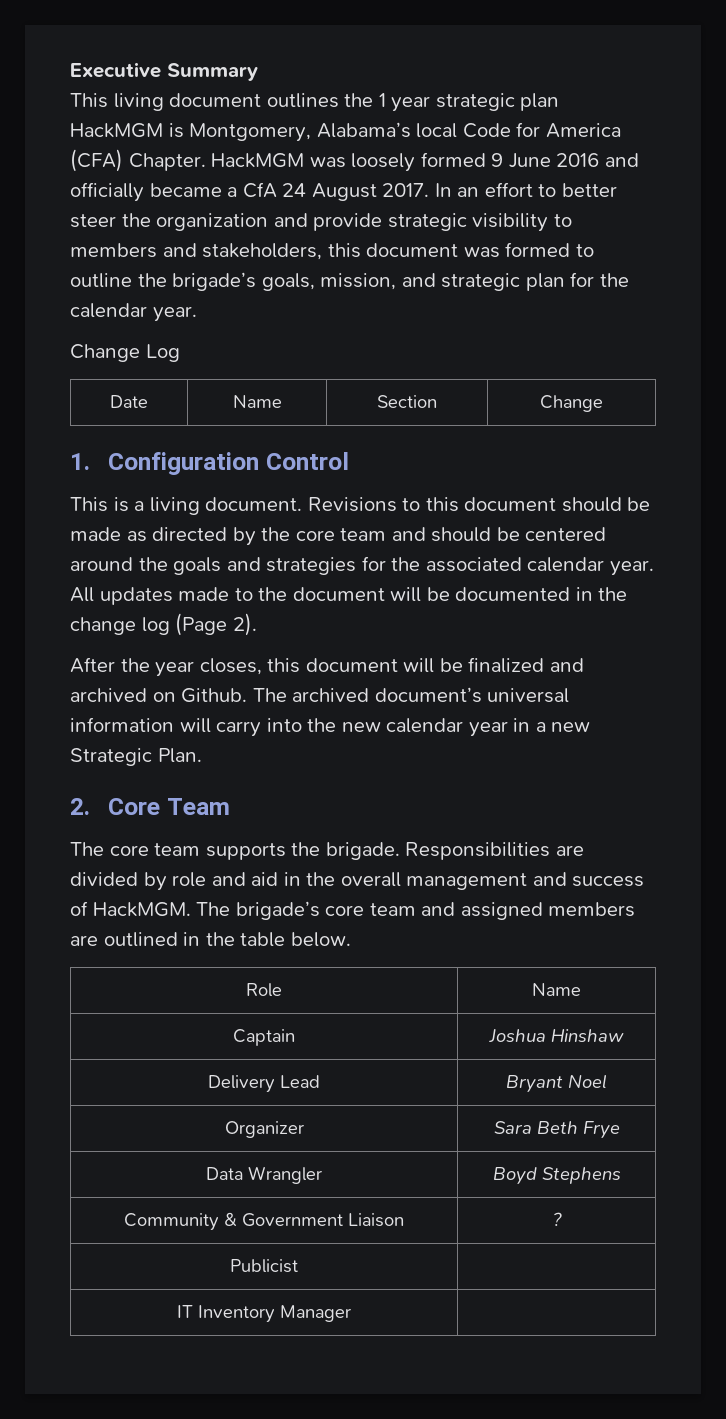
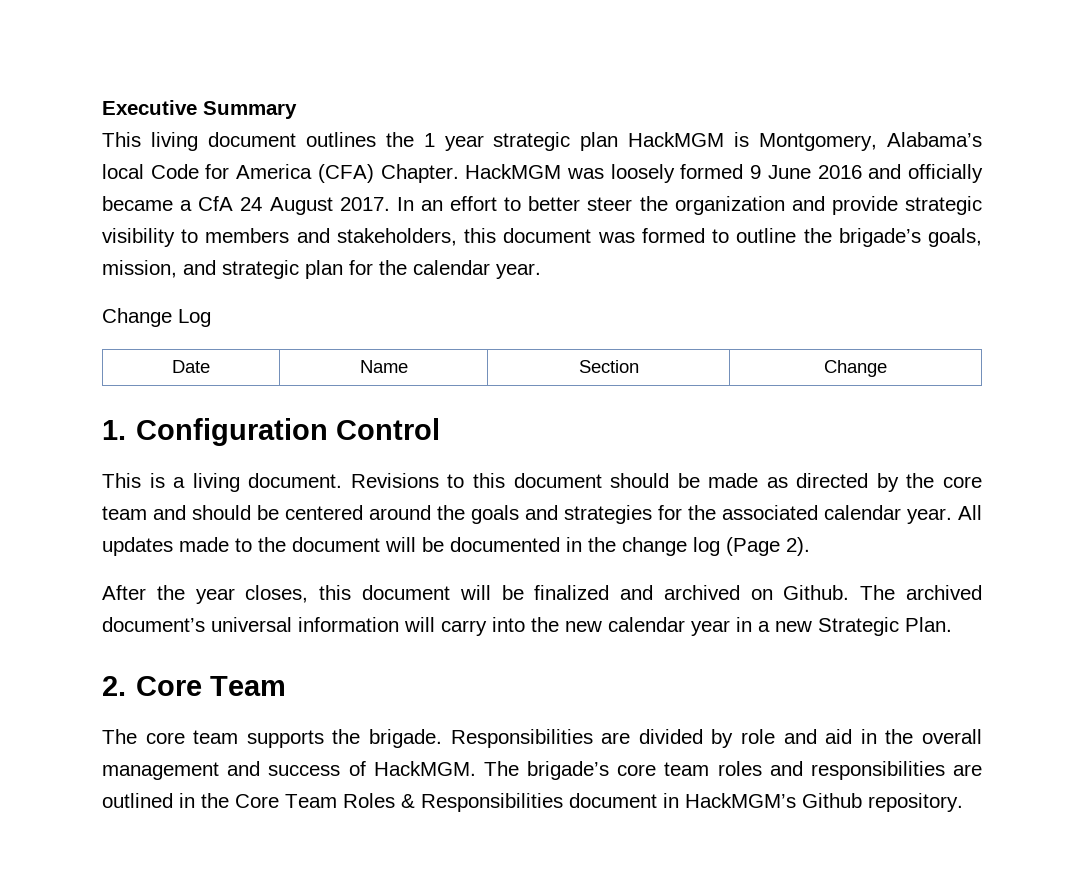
[421,902,636,920] and assigned members -> [717,761,945,780] roles and responsibilities
[240,932,351,947] [246,983,282,997] [532,983,581,996] [233,1029,295,1046] [488,1029,624,1043] [208,1075,320,1093] [505,1074,607,1093] [224,1121,304,1138] [493,1121,620,1139] [206,1166,322,1184] [492,1167,621,1185] [124,1212,404,1231] [552,1212,562,1226] [230,1259,298,1273] [177,1305,351,1323] table below. // Role | Name // Captain | Joshua Hinshaw // Delivery Lead | Bryant Noel // Organizer | Sara Beth Frye // Data Wrangler | Boyd Stephens // Community & Government Liaison | ? // Publicist | // IT Inventory Manager | -> [235,793,963,812] Core Team Roles & Responsibilities document in HackMGM’s Github repository.

